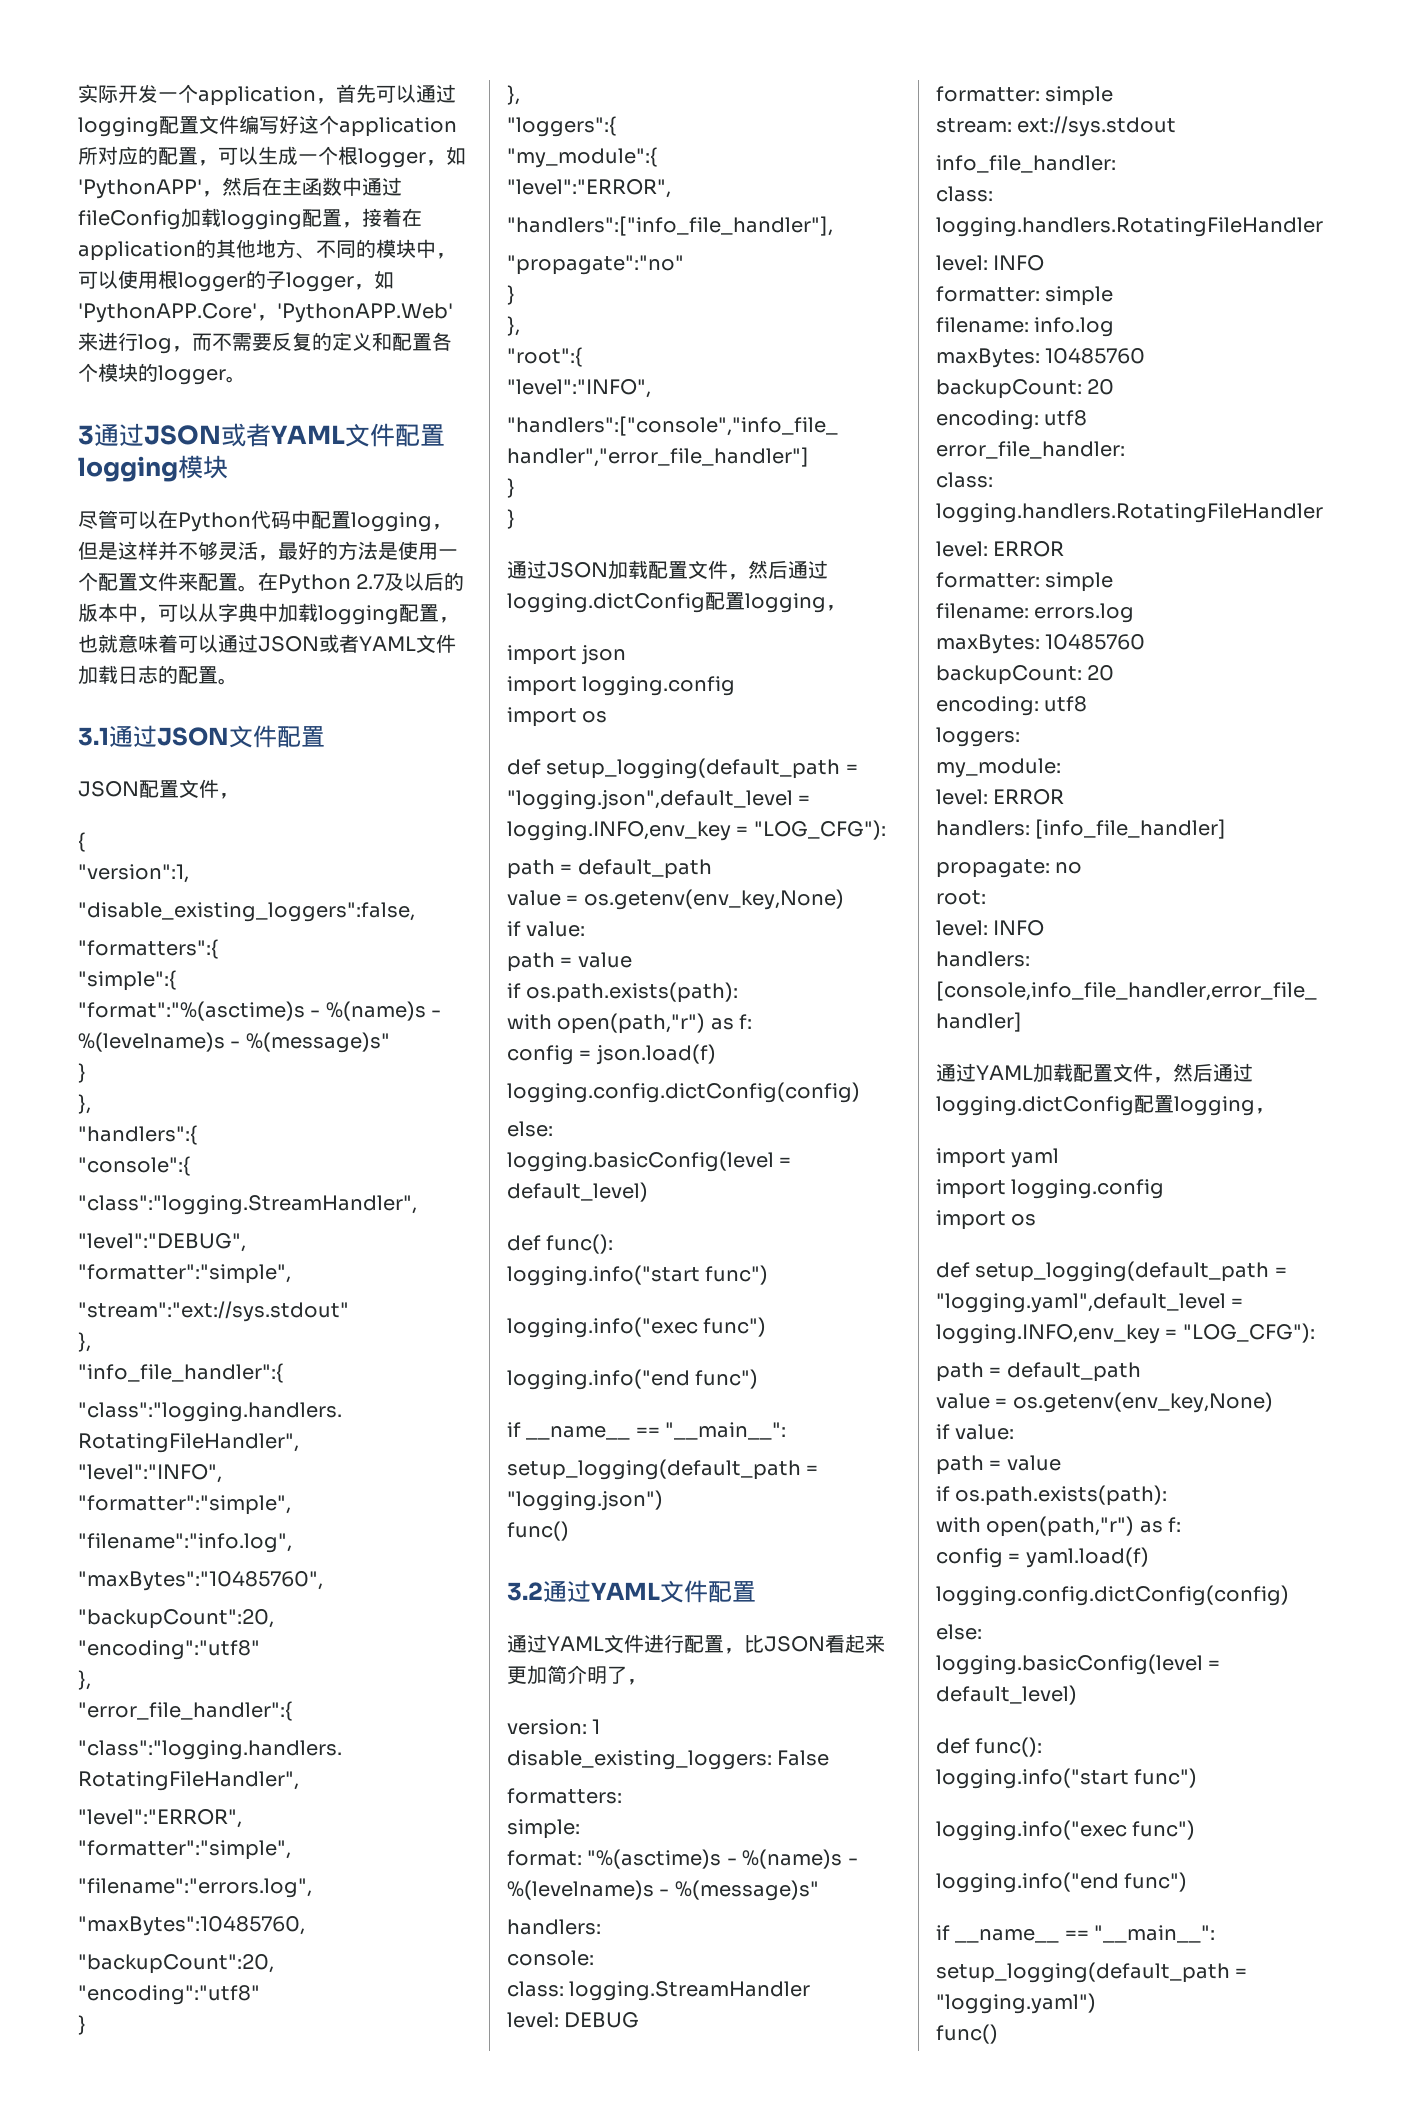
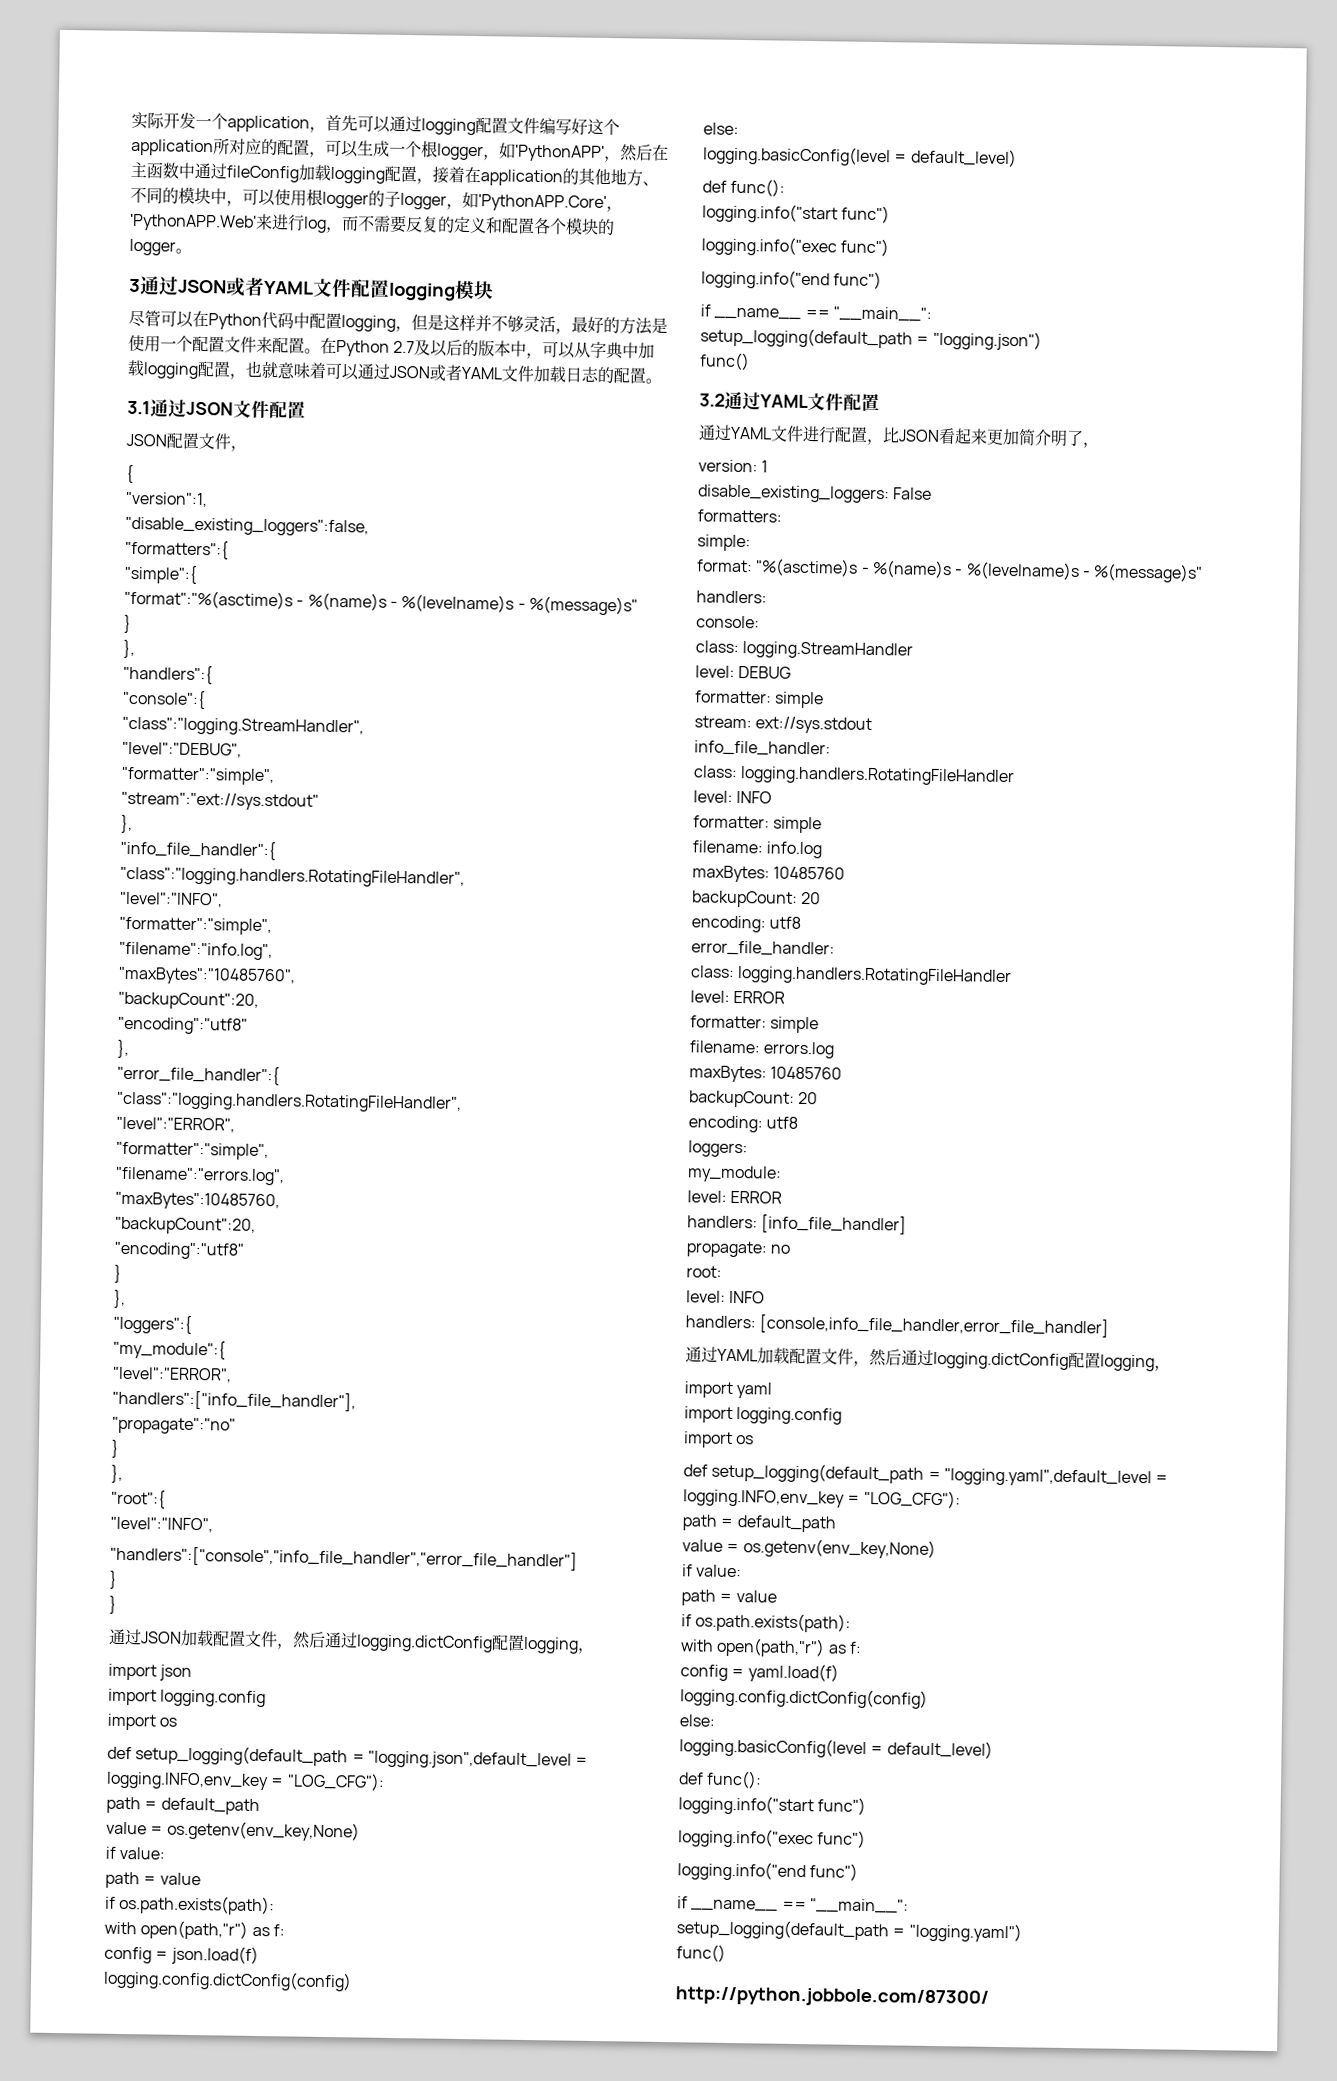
(998, 2034) none -> [675,1986,989,2008] // http://python.jobbole.com/87300/

